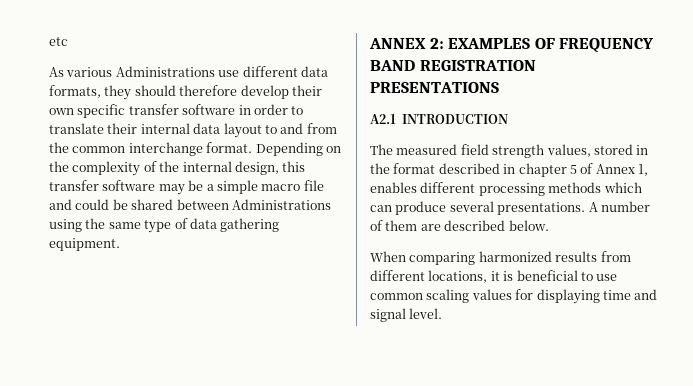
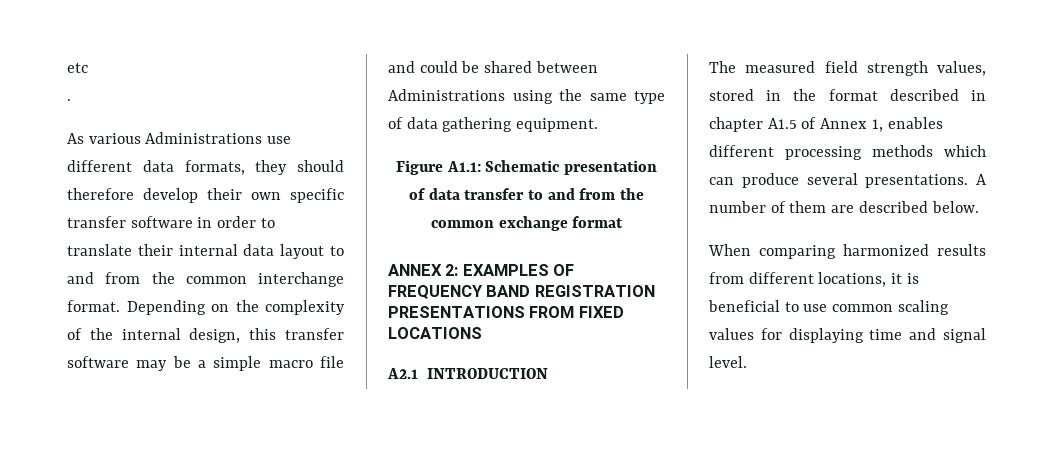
(68, 41) none -> [67,99,71,101] // .
(120, 244) none -> [395,160,658,175] [408,188,645,200] [430,216,624,231] // Figure A1.1: Schematic presentation of data transfer to and from the common exchange format
(499, 87) none -> [529,306,624,318] [388,327,482,339] FROM FIXED LOCATIONS
[569,165,577,174] 5 -> [767,118,797,129] A1.5

